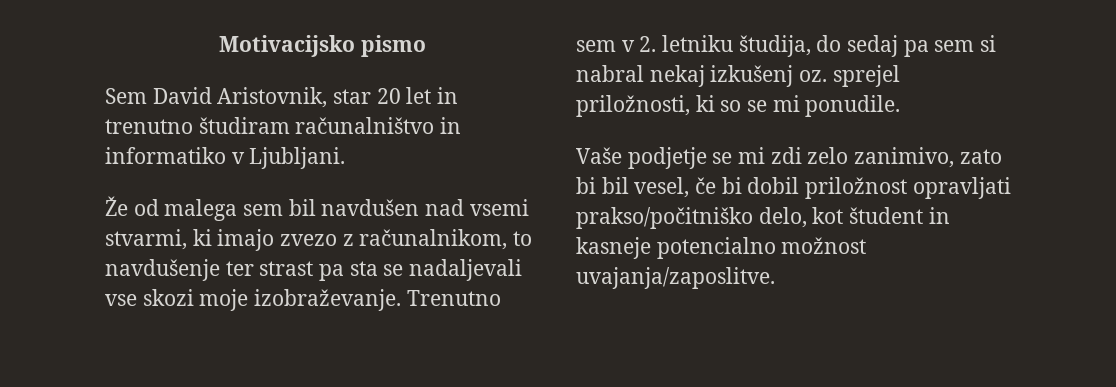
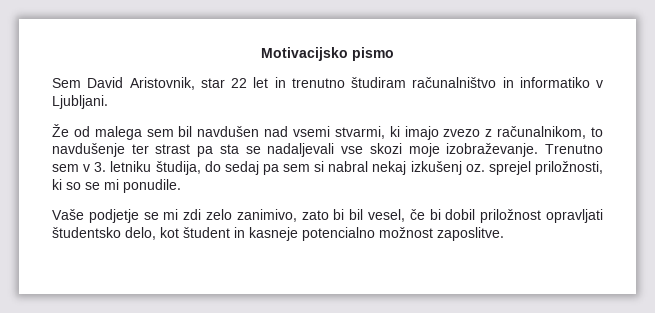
[376,88,401,104] 20 -> [231,78,247,88] 22
[639,36,657,52] 2. -> [94,162,107,172] 3.
[576,207,753,229] prakso/počitniško -> [52,227,121,238] študentsko
[576,267,775,289] uvajanja/zaposlitve. -> [437,227,504,241] zaposlitve.

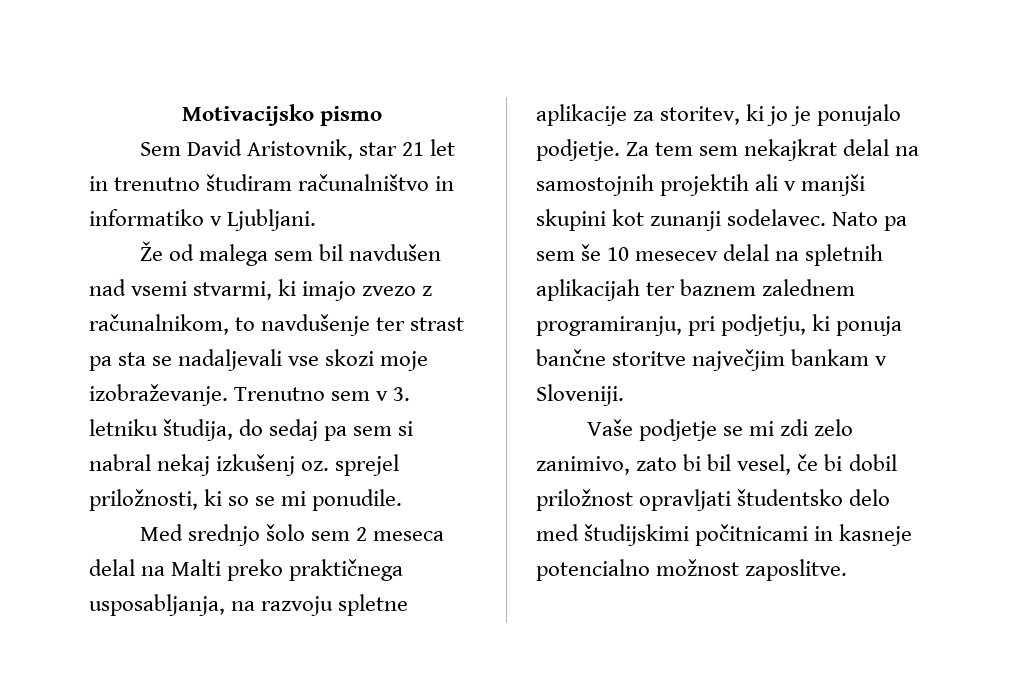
[231,78,247,88] 22 -> [401,142,424,156] 21
(181, 186) none -> [139,524,445,546] [89,559,404,581] [89,594,409,616] [536,104,902,126] [536,139,920,161] [536,174,866,196] [536,209,908,231] [536,244,884,266] [536,279,856,301] [536,314,903,336] [536,349,888,371] [536,384,624,406] // Med srednjo šolo sem 2 meseca delal na Malti preko praktičnega usposabljanja, na razvoju spletne aplikacije za storitev, ki jo je ponujalo podjetje. Za tem sem nekajkrat delal na samostojnih projektih ali v manjši skupini kot zunanji sodelavec. Nato pa sem še 10 mesecev delal na spletnih aplikacijah ter baznem zalednem programiranju, pri podjetju, ki ponuja bančne storitve največjim bankam v Sloveniji.
[125,227,230,240] delo, kot študent -> [849,489,891,506] [536,524,809,546] delo med študijskimi počitnicami

